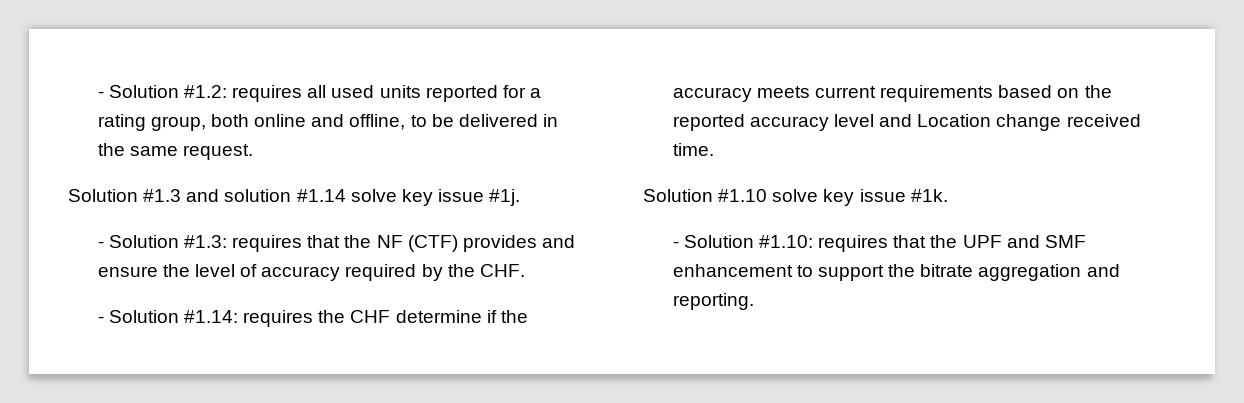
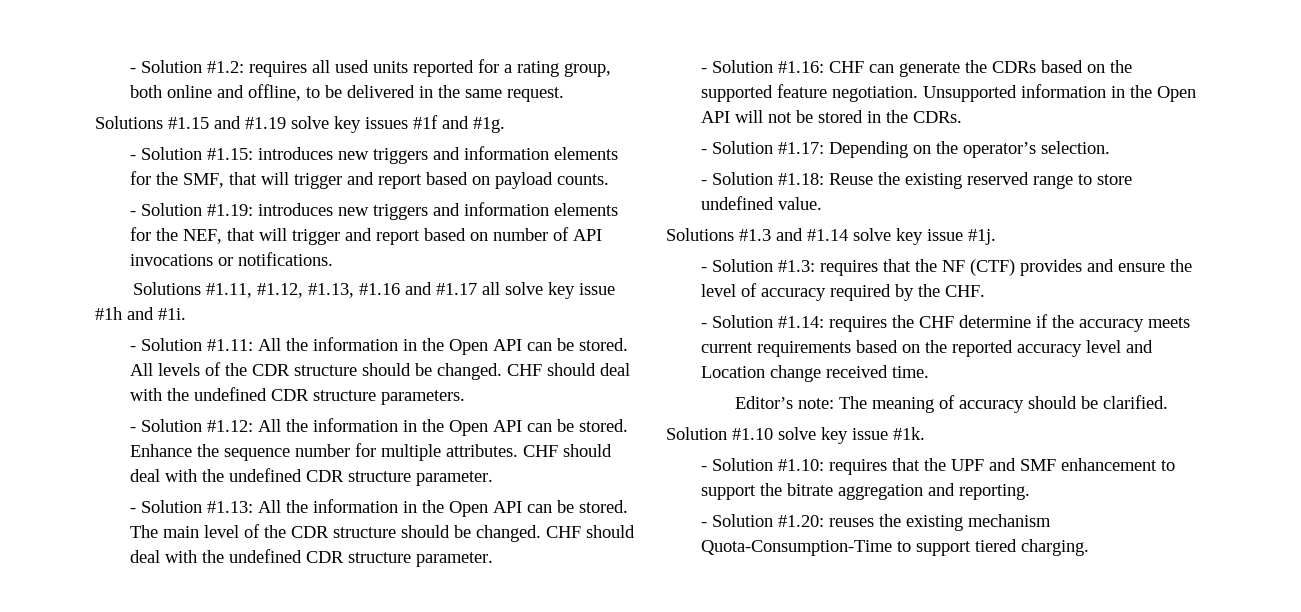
[68,189,138,202] Solution -> [95,115,505,133] [129,146,618,164] [129,171,609,189] [129,202,618,220] [129,227,602,245] [129,252,333,266] [133,282,616,299] [95,307,186,320] [129,337,628,355] [129,362,630,380] [129,387,465,405] [129,418,628,436] [129,443,612,461] [129,468,493,486] [129,499,628,517] [129,524,635,542] [129,549,493,567] [700,60,1132,77] [700,84,1196,102] [700,110,962,123] [700,141,1110,158] [700,172,1132,189] [700,196,822,210] [666,228,734,241] Solutions #1.15 and #1.19 solve key issues #1f and #1g. // - Solution #1.15: introduces new triggers and information elements for the SMF, that will trigger and report based on payload counts. // - Solution #1.19: introduces new triggers and information elements for the NEF, that will trigger and report based on number of API invocations or notifications. // Solutions #1.11, #1.12, #1.13, #1.16 and #1.17 all solve key issue #1h and #1i. // - Solution #1.11: All the information in the Open API can be stored. All levels of the CDR structure should be changed. CHF should deal with the undefined CDR structure parameters. // - Solution #1.12: All the information in the Open API can be stored. Enhance the sequence number for multiple attributes. CHF should deal with the undefined CDR structure parameter. // - Solution #1.13: All the information in the Open API can be stored. The main level of the CDR structure should be changed. CHF should deal with the undefined CDR structure parameter. // - Solution #1.16: CHF can generate the CDRs based on the supported feature negotiation. Unsupported information in the Open API will not be stored in the CDRs. // - Solution #1.17: Depending on the operator’s selection. // - Solution #1.18: Reuse the existing reserved range to store undefined value. // Solutions
[224,189,292,202] solution -> (803, 234) none
(714, 149) none -> [735,395,1169,413] // Editor’s note: The meaning of accuracy should be clarified.
(754, 301) none -> [700,514,1051,531] [700,539,1089,556] // - Solution #1.20: reuses the existing mechanism Quota-Consumption-Time to support tiered charging.

